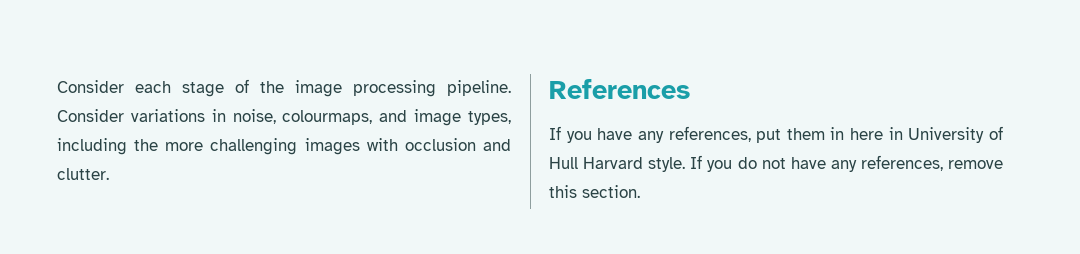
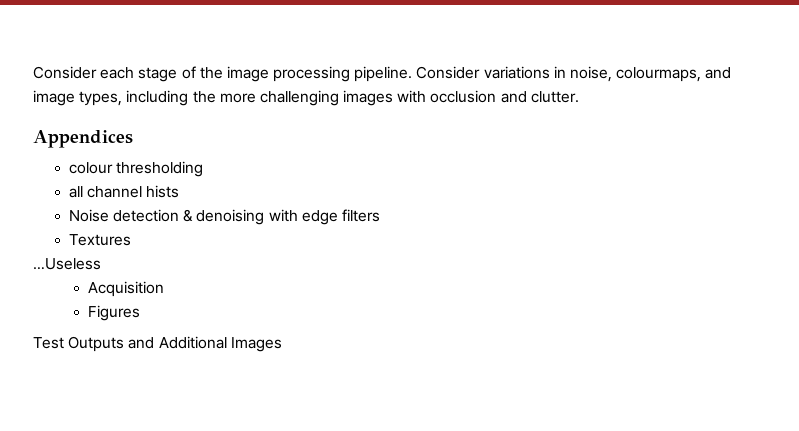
[549,79,690,99] [549,126,1003,143] [549,155,1003,172] [549,185,640,198] References // If you have any references, put them in here in University of Hull Harvard style. If you do not have any references, remove this section. -> [33,130,133,148] [68,161,204,177] [68,185,180,198] [68,209,380,225] [68,234,131,246] [33,258,101,270] [87,281,164,297] [87,305,140,321] [33,336,282,352] Appendices // colour thresholding // all channel hists // Noise detection & denoising with edge filters // Textures // …Useless // Acquisition // Figures // Test Outputs and Additional Images

